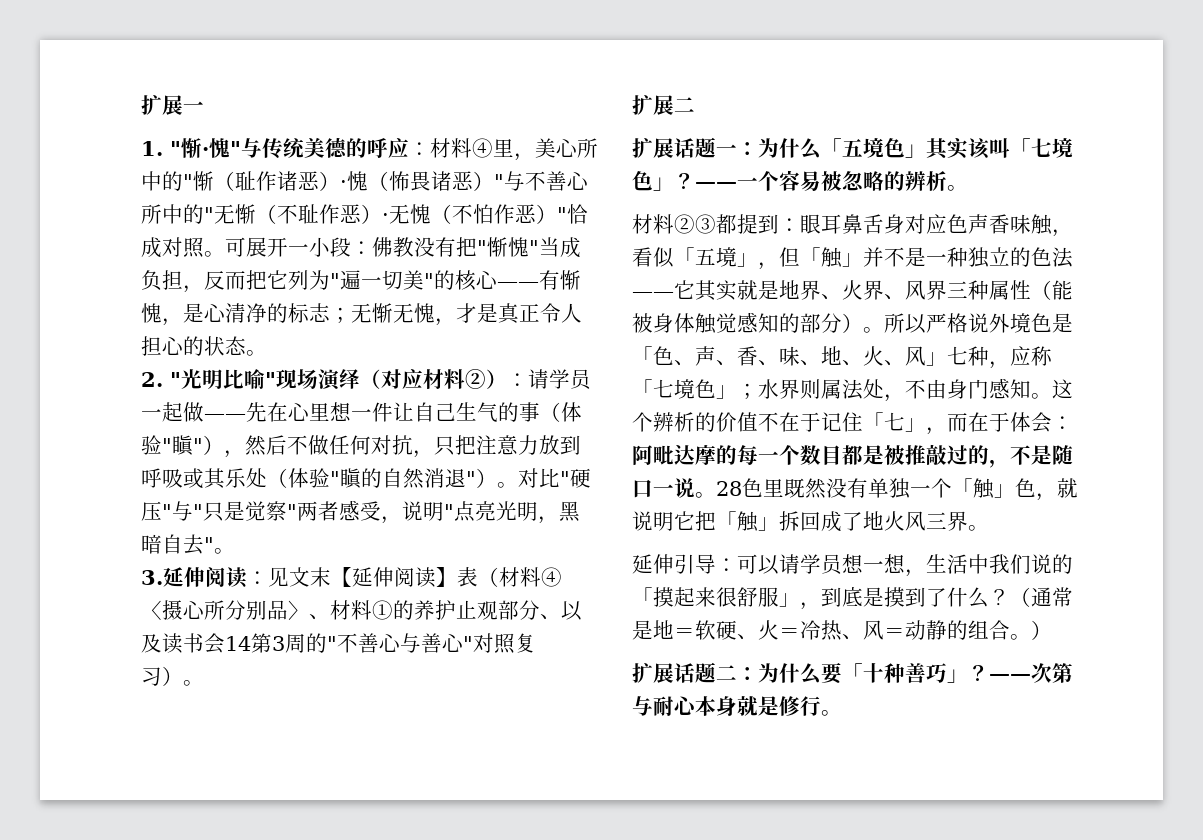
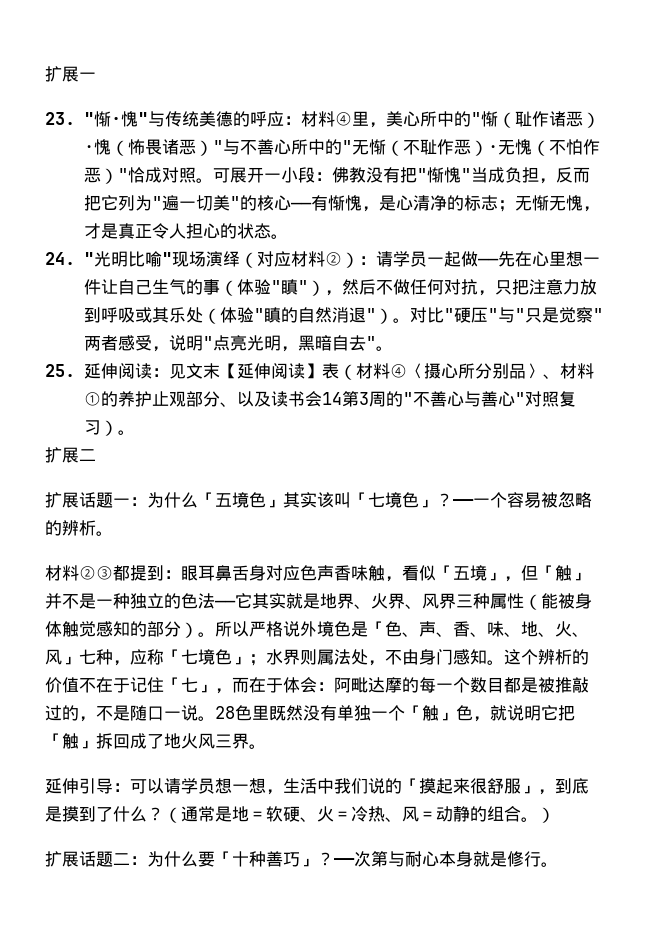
[141,141,163,156] 1. -> [45,112,75,125] 23.
[141,372,163,387] 2. -> [45,252,75,265] 24.
[141,570,163,585] 3. -> [45,364,75,377] 25.

